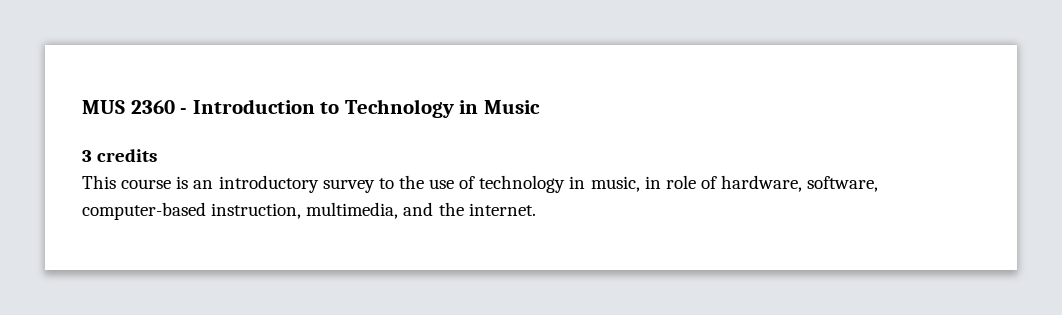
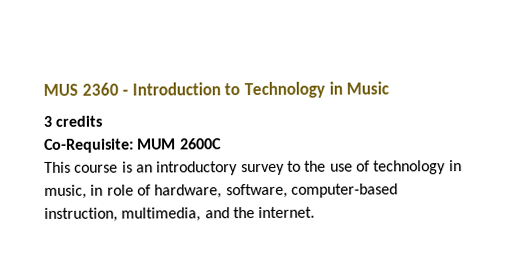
(158, 155) none -> [44,138,222,153] // Co-Requisite: MUM 2600C

